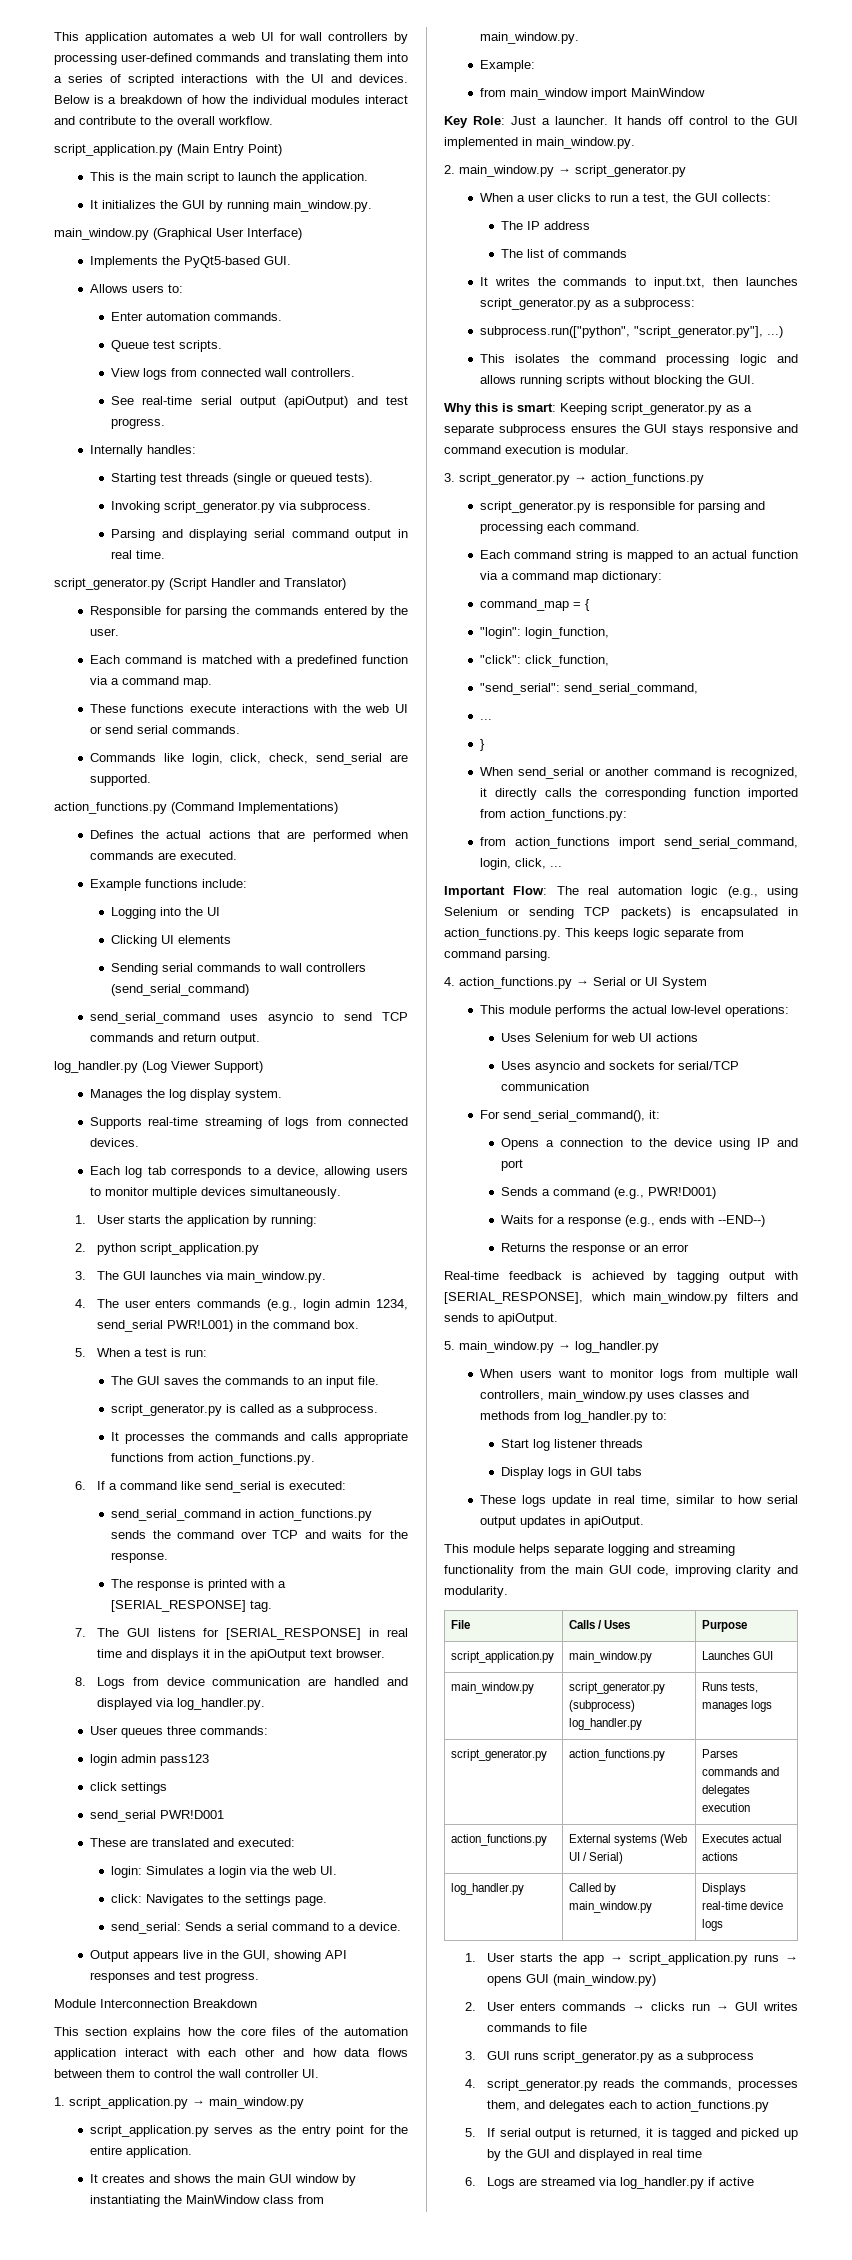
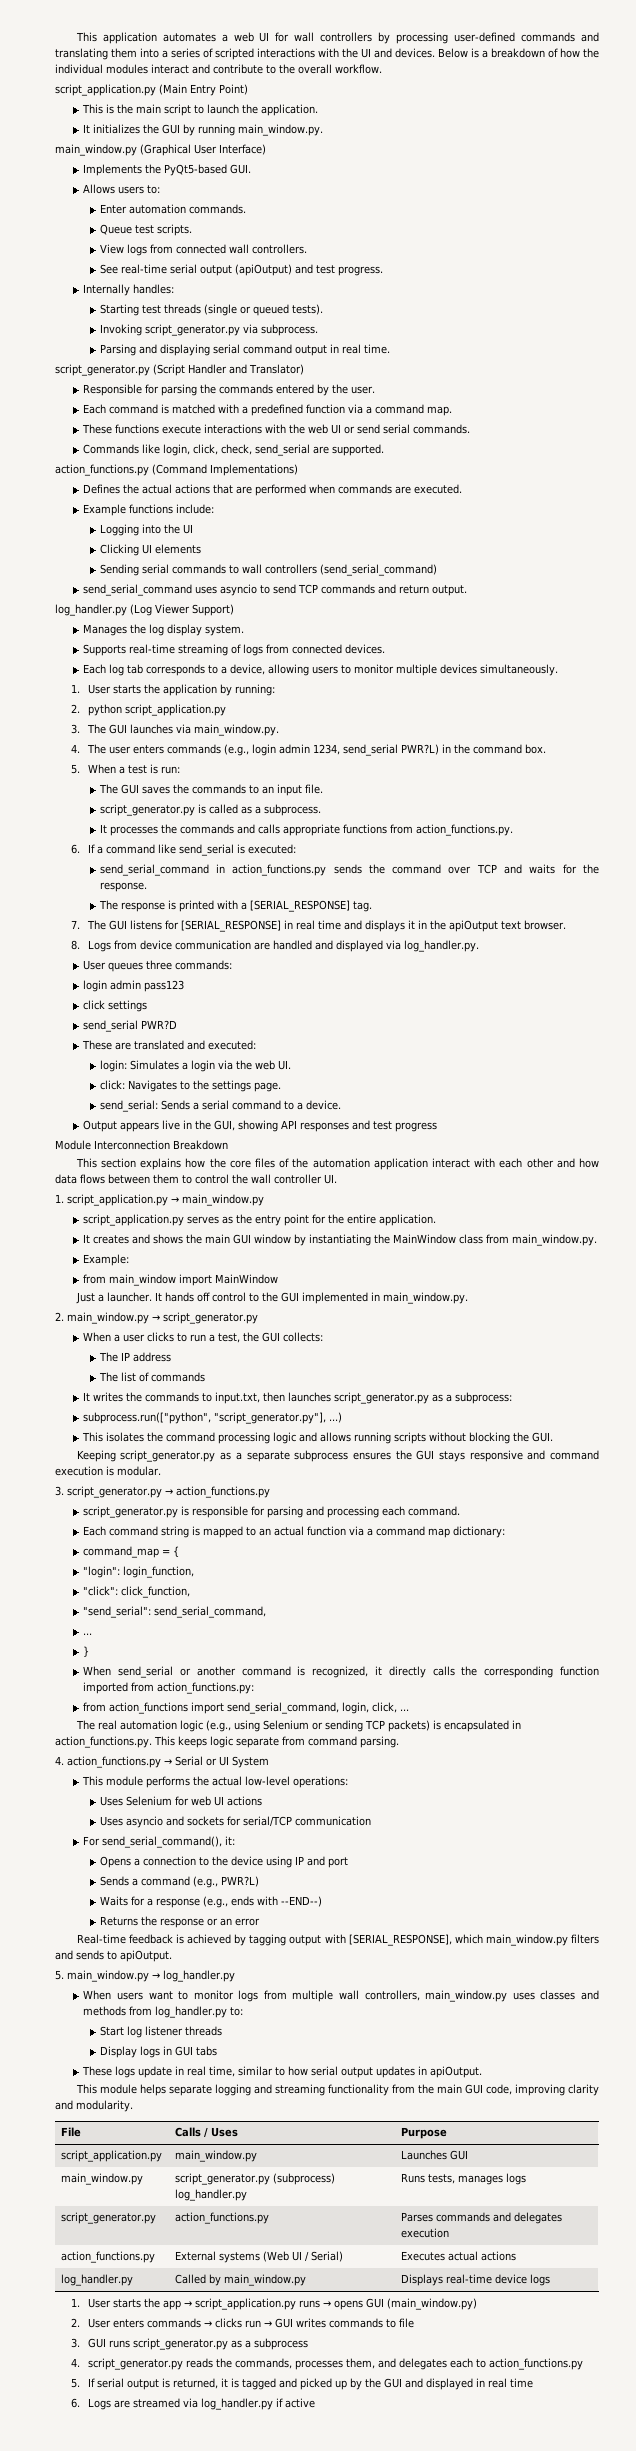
[166,1320,233,1332] PWR!L001) -> [400,744,439,755] PWR?L)
[159,1810,224,1819] PWR!D001 -> [141,1020,178,1029] PWR?D
[204,1972,259,1983] progress. -> [395,1122,438,1132] progress
[444,116,505,128] Key Role: -> (279, 1279) none
[444,403,556,415] Why this is smart: -> (554, 1437) none
[444,886,548,898] Important Flow: -> (410, 1710) none
[648,1187,717,1199] PWR!D001) -> [220,1876,259,1887] PWR?L)

